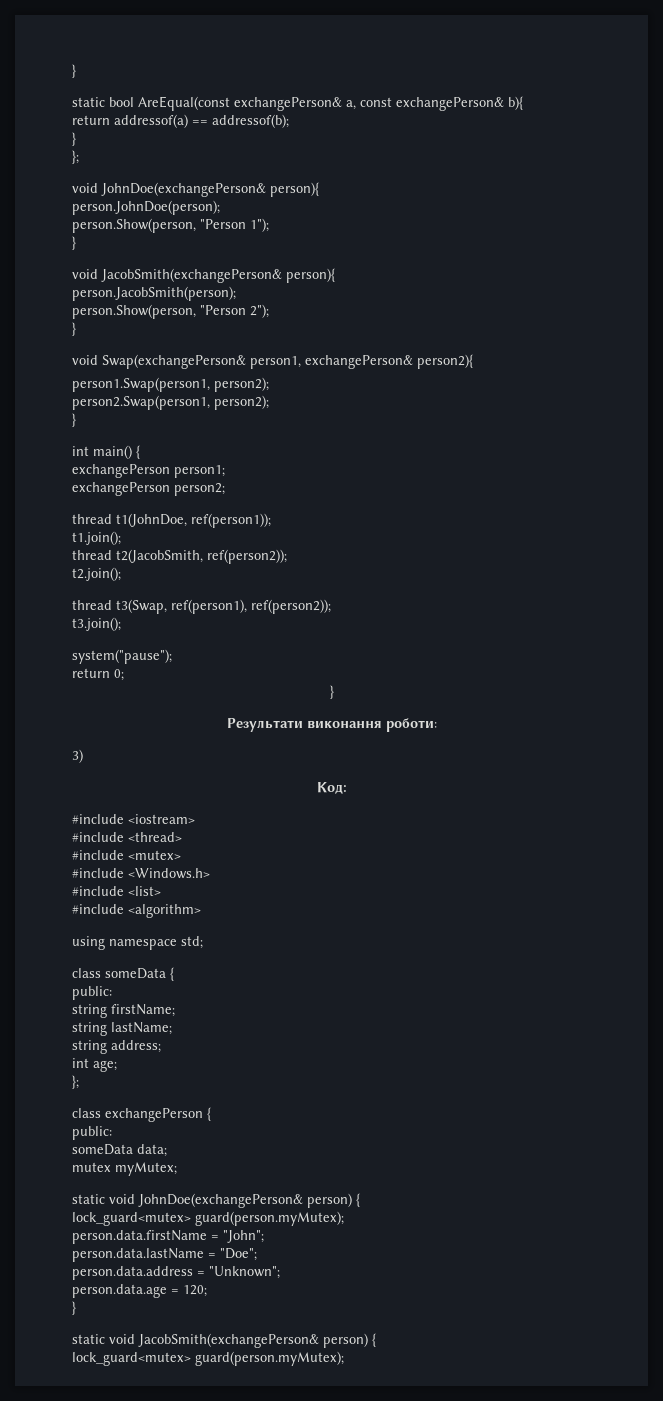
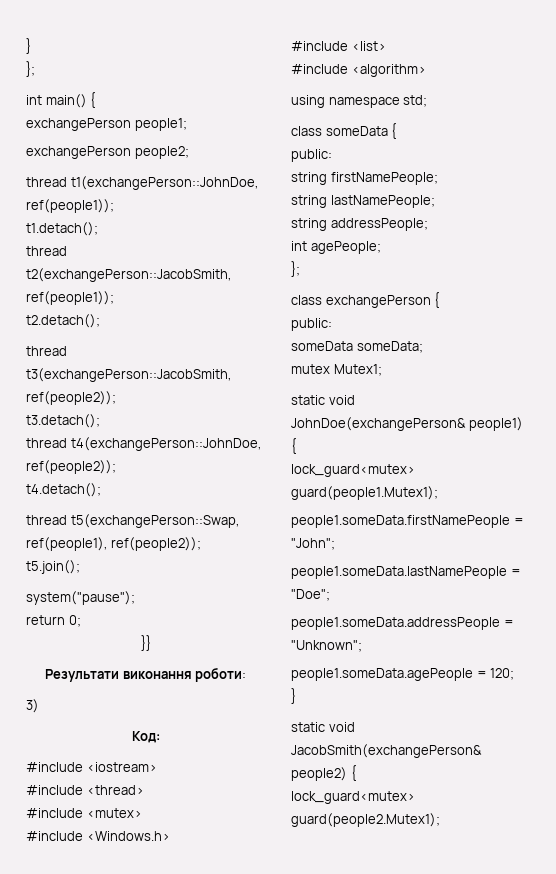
[72,64,76,78] [72,96,523,111] [72,114,289,128] [72,132,76,146] [72,150,79,164] [72,182,319,197] [72,200,220,215] [72,218,269,233] [72,236,76,250] [72,268,335,283] [72,286,236,301] [72,304,269,319] [72,322,76,336] [72,354,473,369] [72,377,269,392] [72,395,269,410] [72,413,76,427] } // static bool AreEqual(const exchangePerson& a, const exchangePerson& b){ // return addressof(a) == addressof(b); // } // }; // void JohnDoe(exchangePerson& person){ // person.JohnDoe(person); // person.Show(person, "Person 1"); // } // void JacobSmith(exchangePerson& person){ // person.JacobSmith(person); // person.Show(person, "Person 2"); // } // void Swap(exchangePerson& person1, exchangePerson& person2){ // person1.Swap(person1, person2); // person2.Swap(person1, person2); // } -> [26,38,31,54] [26,61,35,77] } // };
[174,465,225,478] [72,482,225,496] [72,513,271,528] [72,531,121,545] [72,549,287,564] [72,567,121,581] [72,599,331,614] [72,617,121,631] person1; // exchangePerson person2; // thread t1(JohnDoe, ref(person1)); // t1.join(); // thread t2(JacobSmith, ref(person2)); // t2.join(); // thread t3(Swap, ref(person1), ref(person2)); // t3.join(); -> [134,118,187,131] [26,146,189,159] [26,176,258,190] [26,199,114,213] [26,222,98,236] [26,246,67,256] [26,268,231,282] [26,291,114,305] [26,314,100,328] [26,346,67,356] [26,368,231,382] [26,391,116,405] [26,414,100,428] [26,437,261,451] [26,460,116,474] [26,483,101,497] [26,514,239,528] [26,537,201,551] [26,560,80,574] people1; // exchangePerson people2; // thread t1(exchangePerson::JohnDoe, ref(people1)); // t1.detach(); // thread t2(exchangePerson::JacobSmith, ref(people1)); // t2.detach(); // thread t3(exchangePerson::JacobSmith, ref(people2)); // t3.detach(); // thread t4(exchangePerson::JohnDoe, ref(people2)); // t4.detach(); // thread t5(exchangePerson::Swap, ref(people1), ref(people2)); // t5.join();
[329,685,334,699] } -> [140,635,151,651] }}
[111,1004,175,1017] [72,1022,172,1036] [72,1040,161,1054] [72,1058,117,1072] firstName; // string lastName; // string address; // int age; -> [330,172,438,185] [291,195,435,208] [291,218,428,231] [291,241,381,254] firstNamePeople; // string lastNamePeople; // string addressPeople; // int agePeople;
[137,1144,167,1157] data; -> [356,341,423,353] someData;
[115,1162,177,1176] myMutex; -> [333,364,382,376] Mutex1;
[307,1193,360,1208] [72,1211,344,1226] [72,1230,207,1244] person) { // lock_guard<mutex> guard(person.myMutex); // person.data.firstName -> [468,417,523,431] [291,438,296,454] [291,464,415,477] [291,486,438,500] [291,515,510,528] people1) { // lock_guard<mutex> guard(people1.Mutex1); // people1.someData.firstNamePeople
[72,1248,204,1262] person.data.lastName -> [291,566,507,579] people1.someData.lastNamePeople
[72,1266,193,1280] person.data.address -> [291,617,500,630] people1.someData.addressPeople
[72,1284,167,1298] person.data.age -> [291,668,473,681] people1.someData.agePeople
[323,1333,376,1348] [72,1351,344,1366] person) { // lock_guard<mutex> guard(person.myMutex); -> [291,765,356,781] [291,791,415,804] [291,813,440,827] people2) { // lock_guard<mutex> guard(people2.Mutex1);

